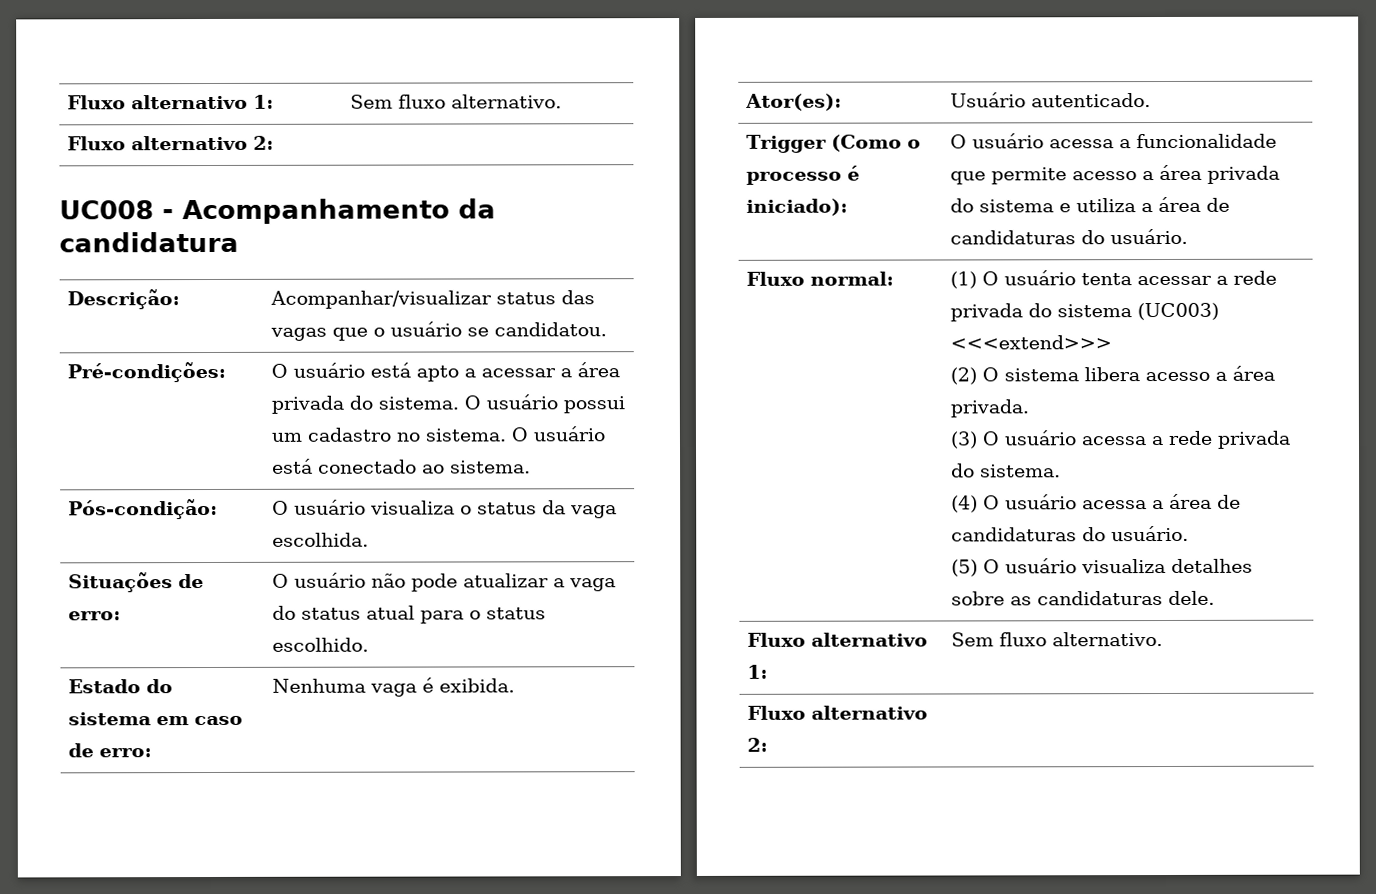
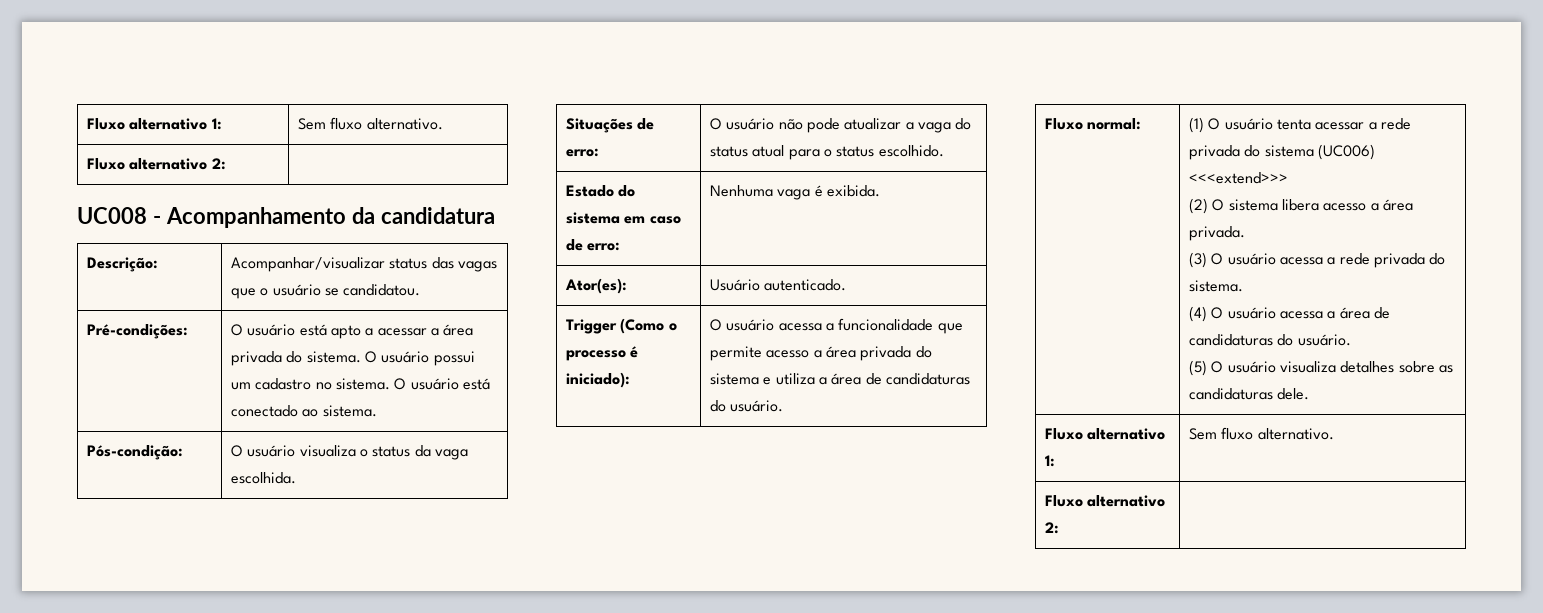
[1137,302,1220,321] (UC003) -> [1318,144,1376,160] (UC006)

